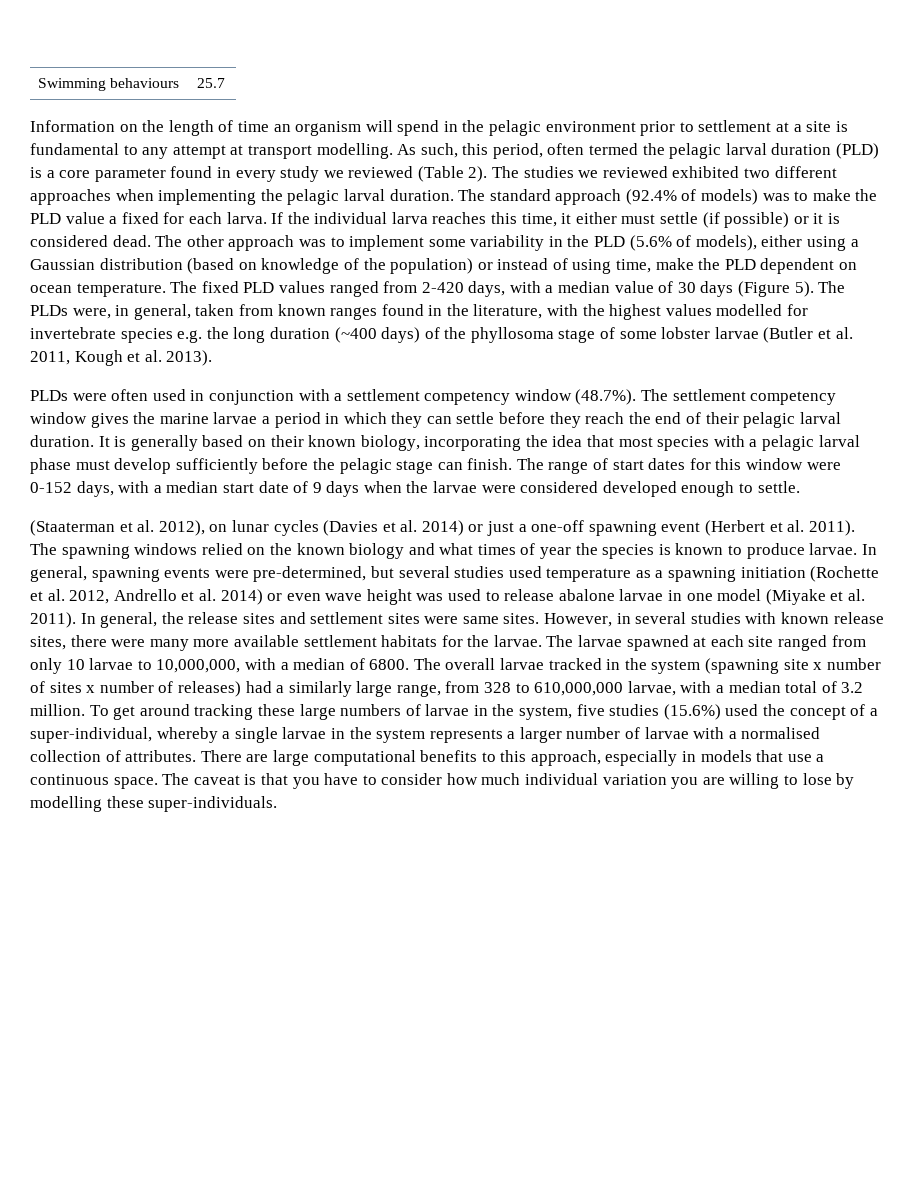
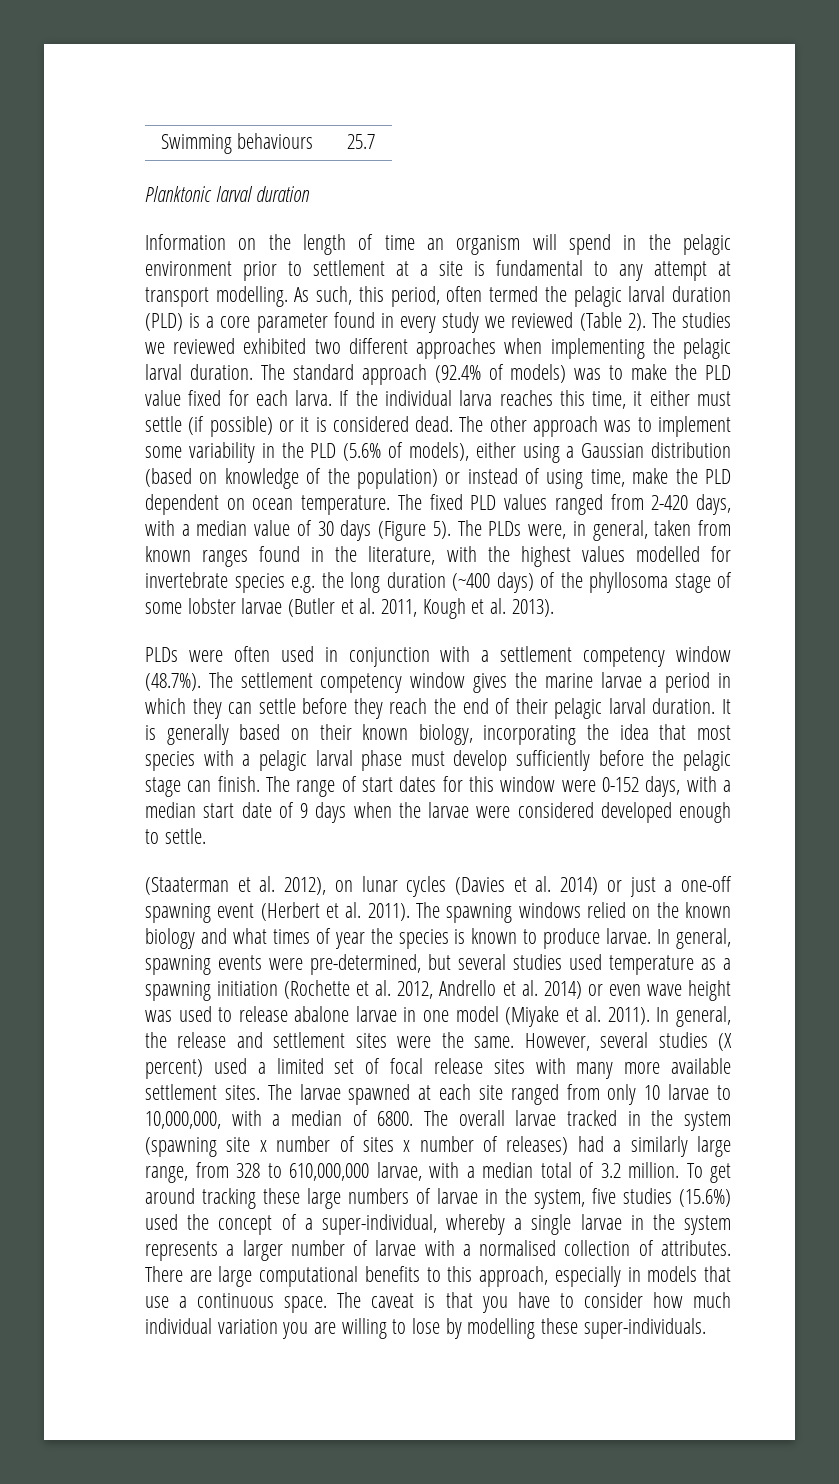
(226, 83) none -> [145,186,310,202] // Planktonic larval duration
[109,216,118,224] a -> (181, 398) none
[242,613,275,624] sites -> (227, 1040) none
[462,612,884,627] [30,635,542,651] same sites. However, in several studies with known release sites, there were many more available settlement habitats for the larvae. -> [441,1032,732,1051] [145,1058,731,1079] [145,1084,260,1100] the same. However, several studies (X percent) used a limited set of focal release sites with many more available settlement sites.

